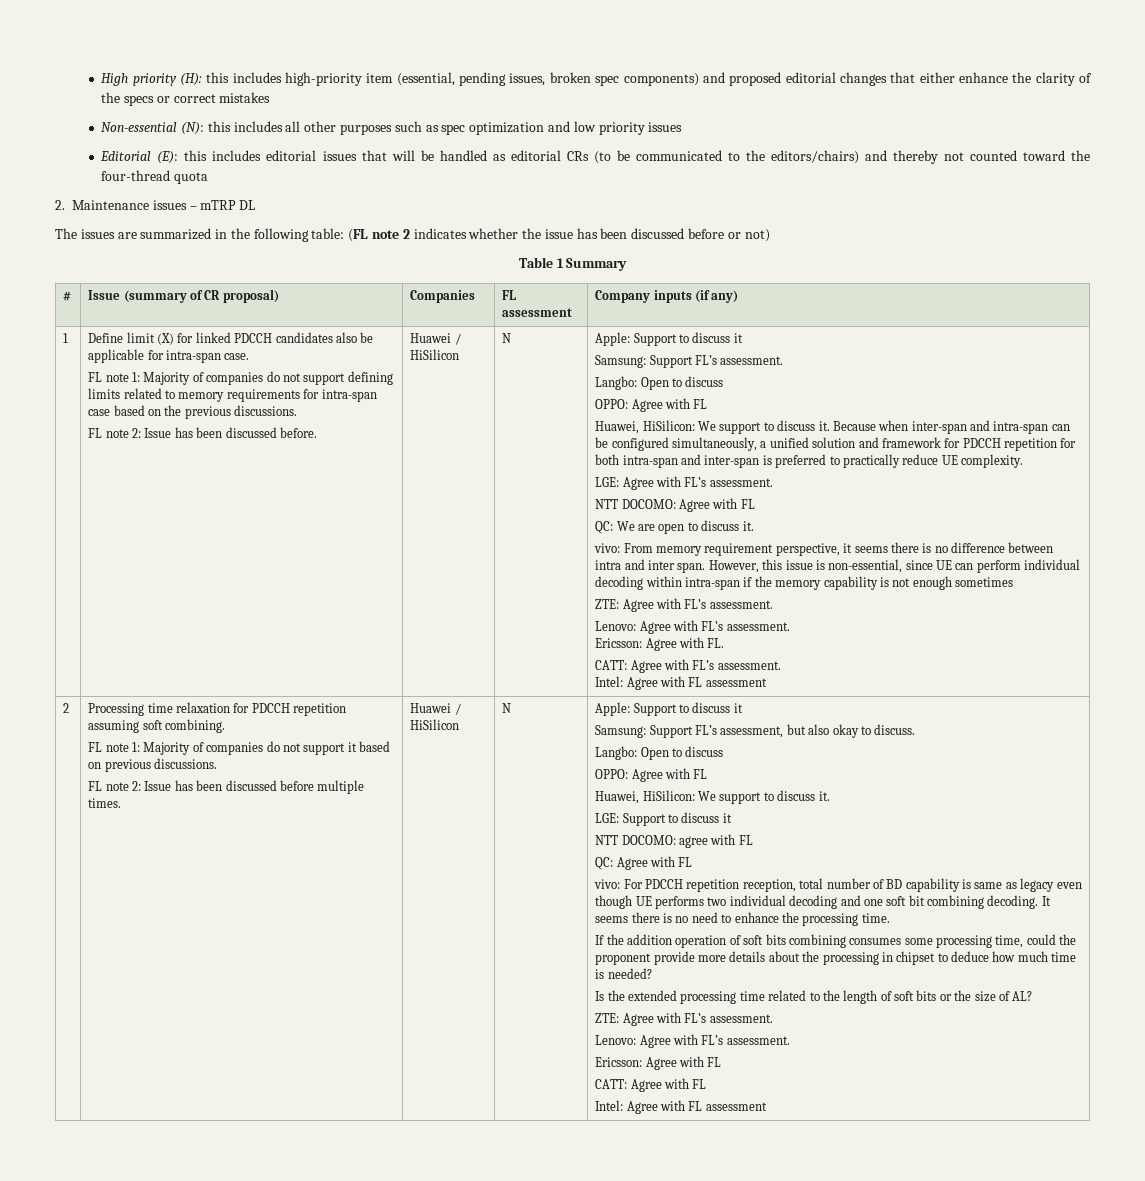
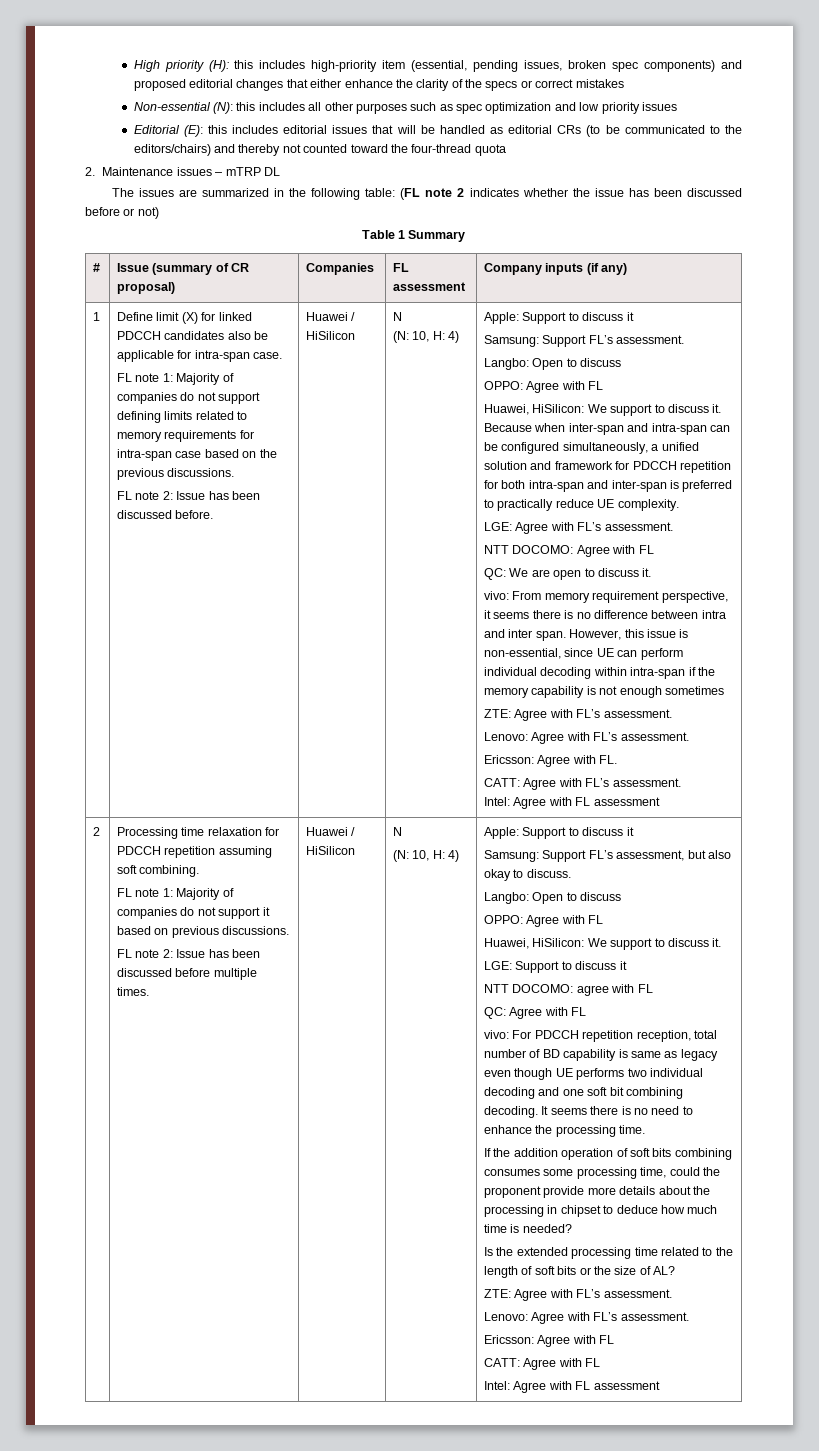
(512, 338) none -> [393,331,460,343] // (N: 10, H: 4)
(512, 708) none -> [393,850,460,862] // (N: 10, H: 4)

